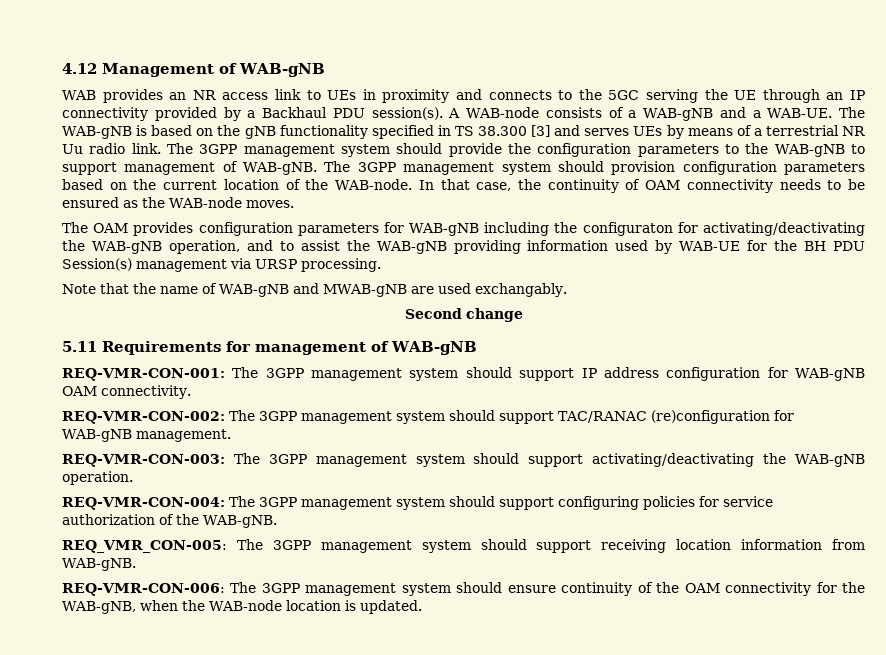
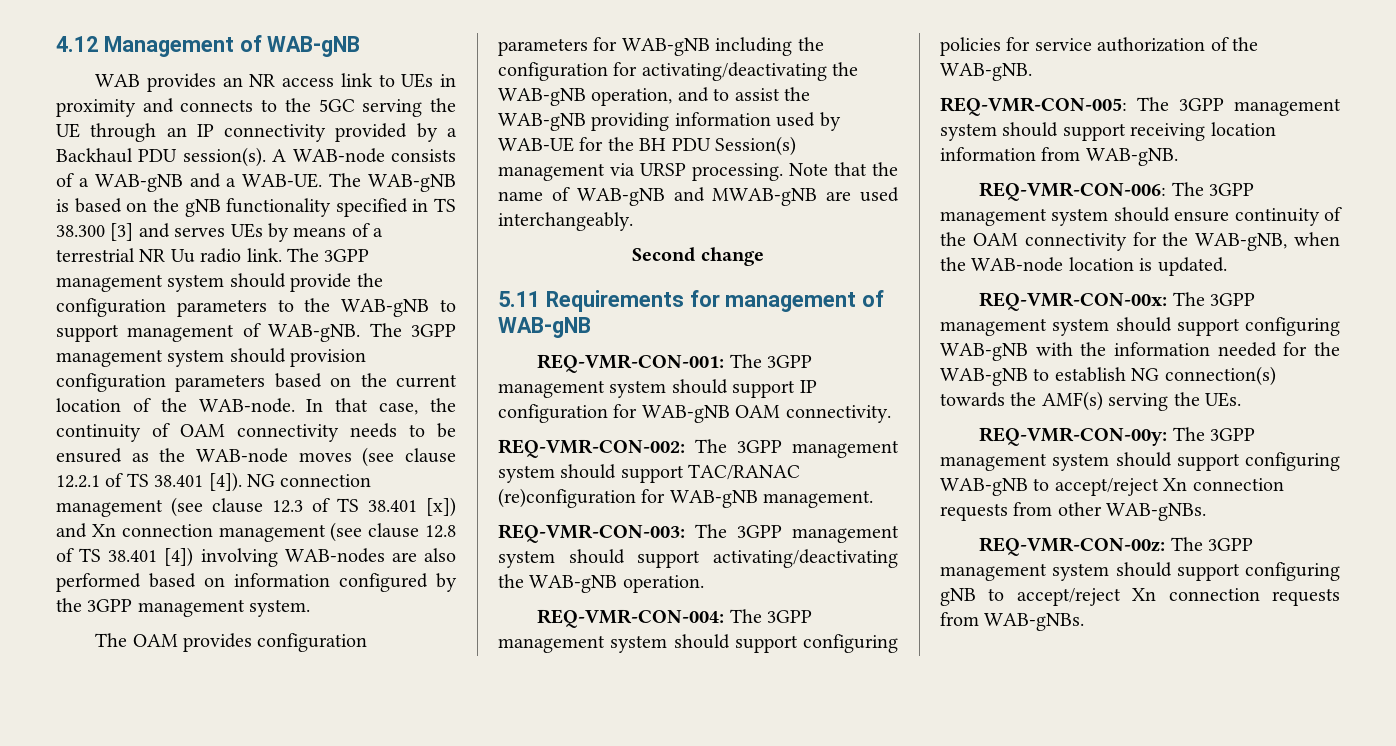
[246,200,294,208] moves. -> [298,447,457,467] [56,472,372,492] [56,497,456,517] [56,522,456,542] [56,547,456,567] [56,573,457,592] [56,598,311,617] moves (see clause 12.2.1 of TS 38.401 [4]). NG connection management (see clause 12.3 of TS 38.401 [x]) and Xn connection management (see clause 12.8 of TS 38.401 [4]) involving WAB-nodes are also performed based on information configured by the 3GPP management system.
[582,222,673,236] configuraton -> [498,62,608,81] configuration
(381, 265) // -> (783, 172) none
[475,283,567,297] exchangably. -> [498,212,633,231] interchangeably.
[603,367,659,378] address -> (817, 386) none
[62,540,227,553] REQ_VMR_CON-005: -> [940,97,1127,116] REQ-VMR-CON-005:
(422, 607) none -> [979,292,1255,311] [940,317,1340,336] [940,342,1340,361] [940,366,1276,386] [940,391,1241,411] [979,427,1255,446] [940,452,1340,471] [940,478,1284,496] [940,502,1207,521] [979,537,1253,556] [940,562,1340,581] [940,588,1340,606] [940,612,1085,631] // REQ-VMR-CON-00x: The 3GPP management system should support configuring WAB-gNB with the information needed for the WAB-gNB to establish NG connection(s) towards the AMF(s) serving the UEs. // REQ-VMR-CON-00y: The 3GPP management system should support configuring WAB-gNB to accept/reject Xn connection requests from other WAB-gNBs. // REQ-VMR-CON-00z: The 3GPP management system should support configuring gNB to accept/reject Xn connection requests from WAB-gNBs.

